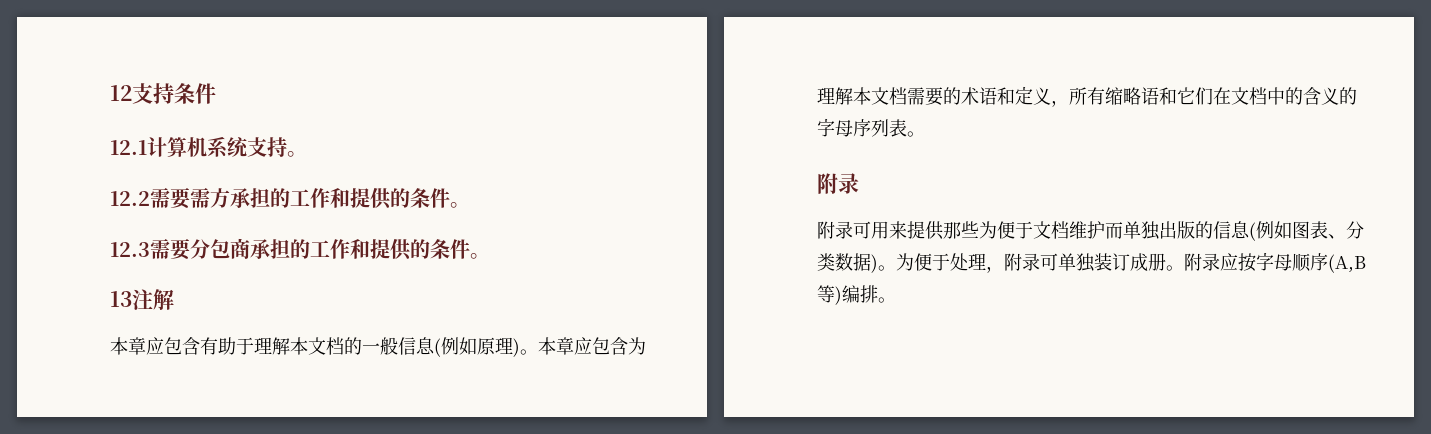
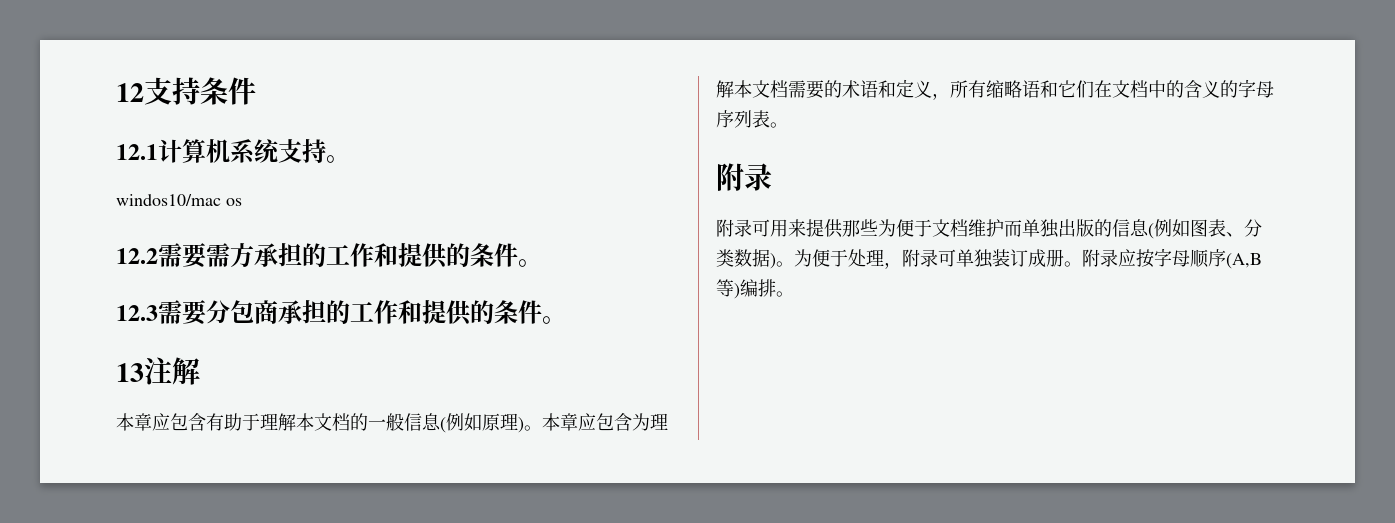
(307, 154) none -> [116,194,242,206] // windos10/mac os

